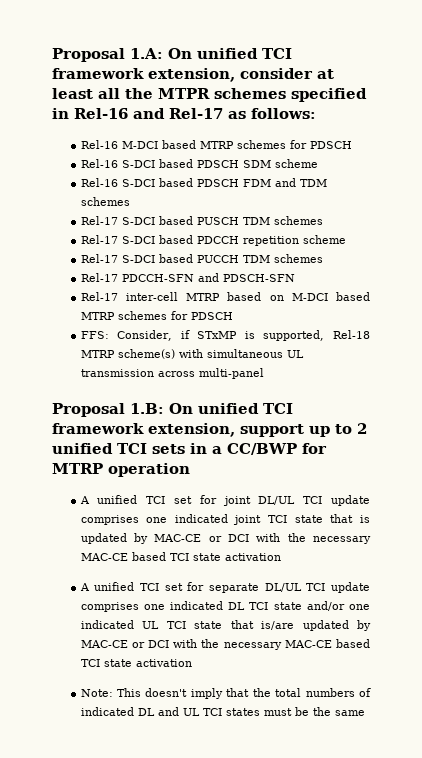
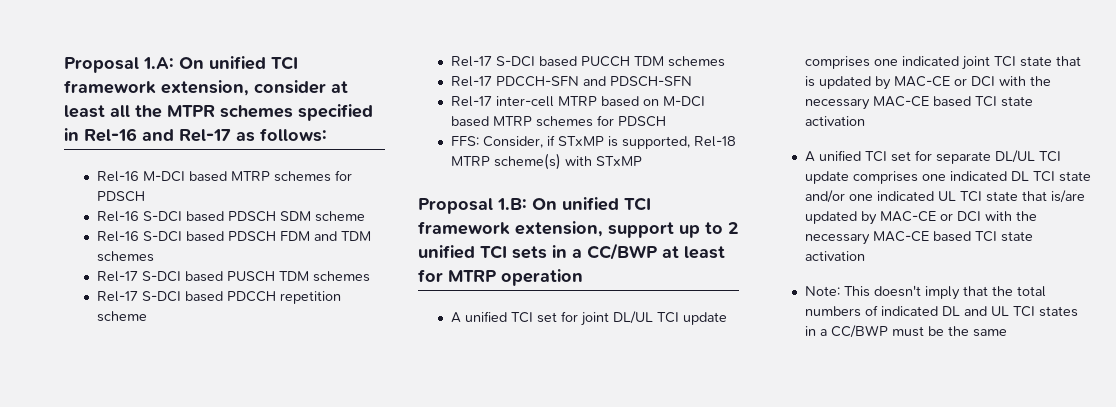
[206,349,304,358] [80,368,264,379] simultaneous UL transmission across multi-panel -> [596,156,643,166] STxMP
(297, 449) none -> [662,246,725,259] at least
(260, 712) none -> [805,325,889,338] in a CC/BWP

